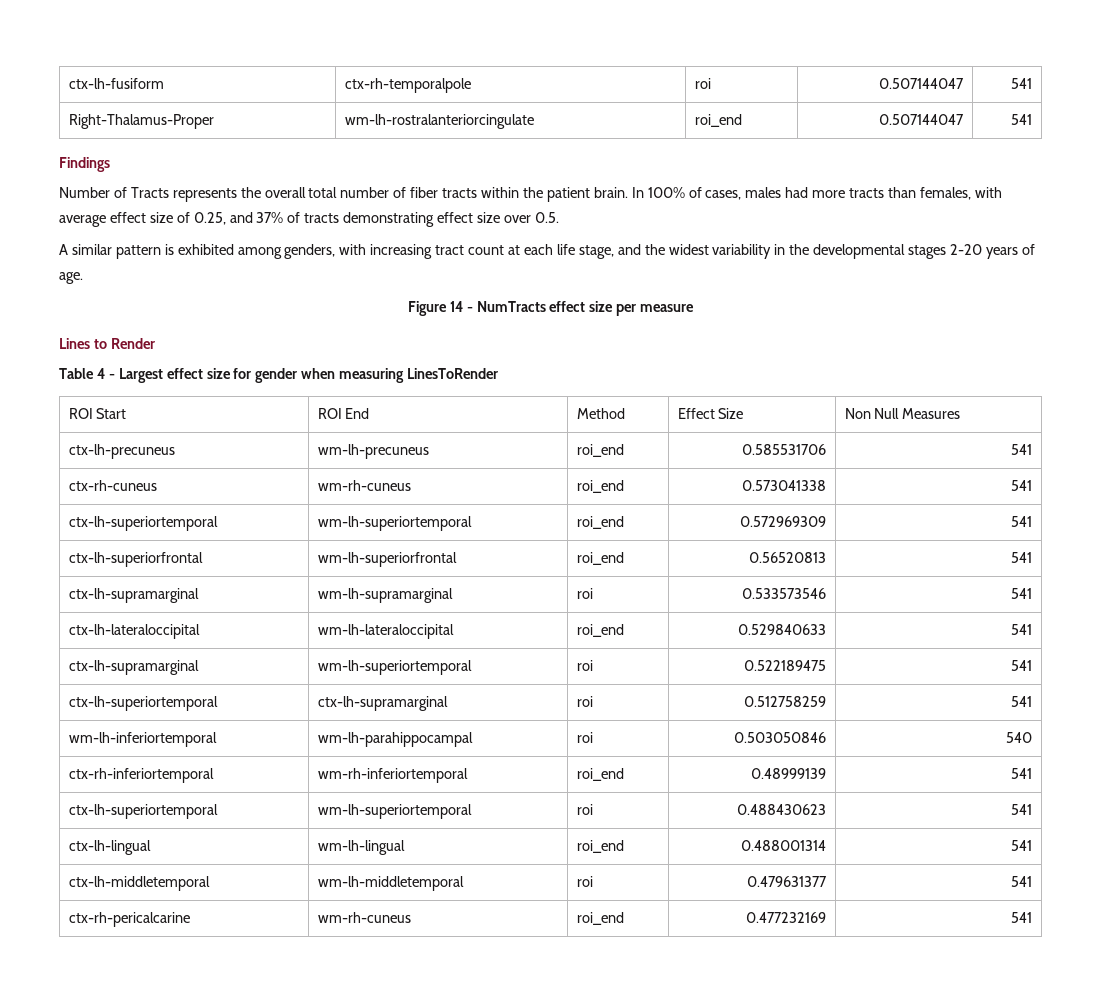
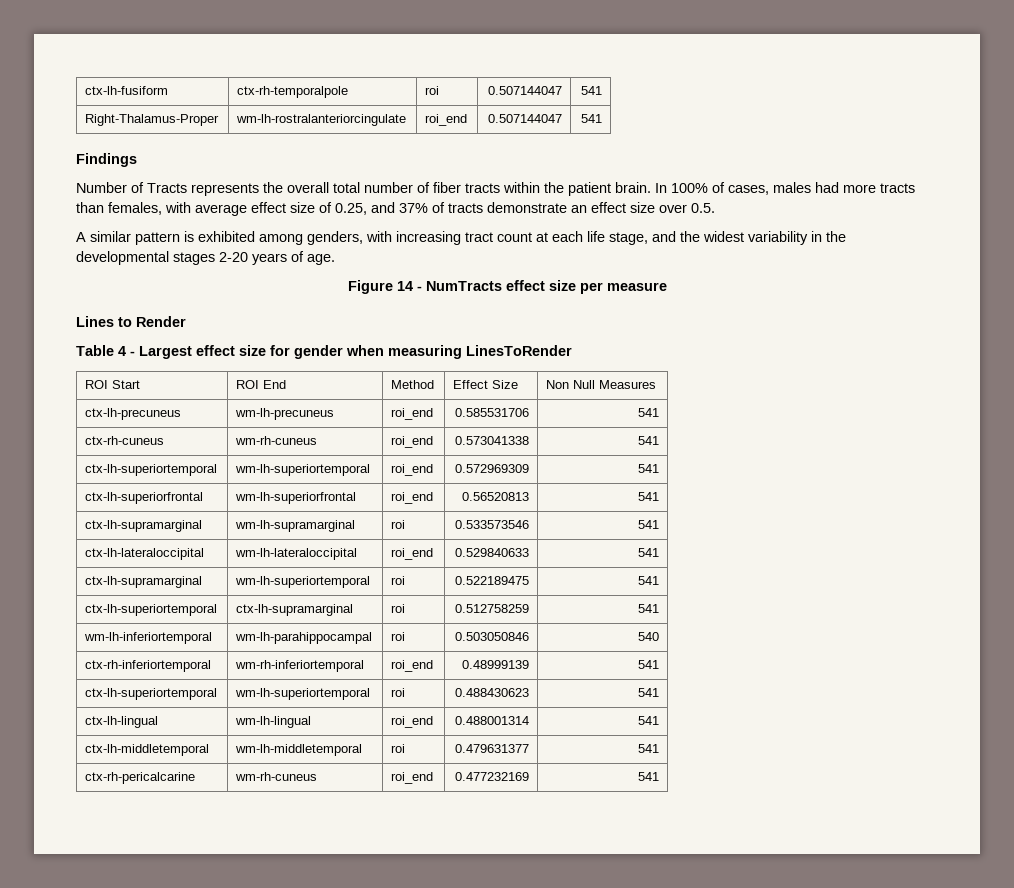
[343,212,435,227] demonstrating -> [487,202,587,213] demonstrate an

